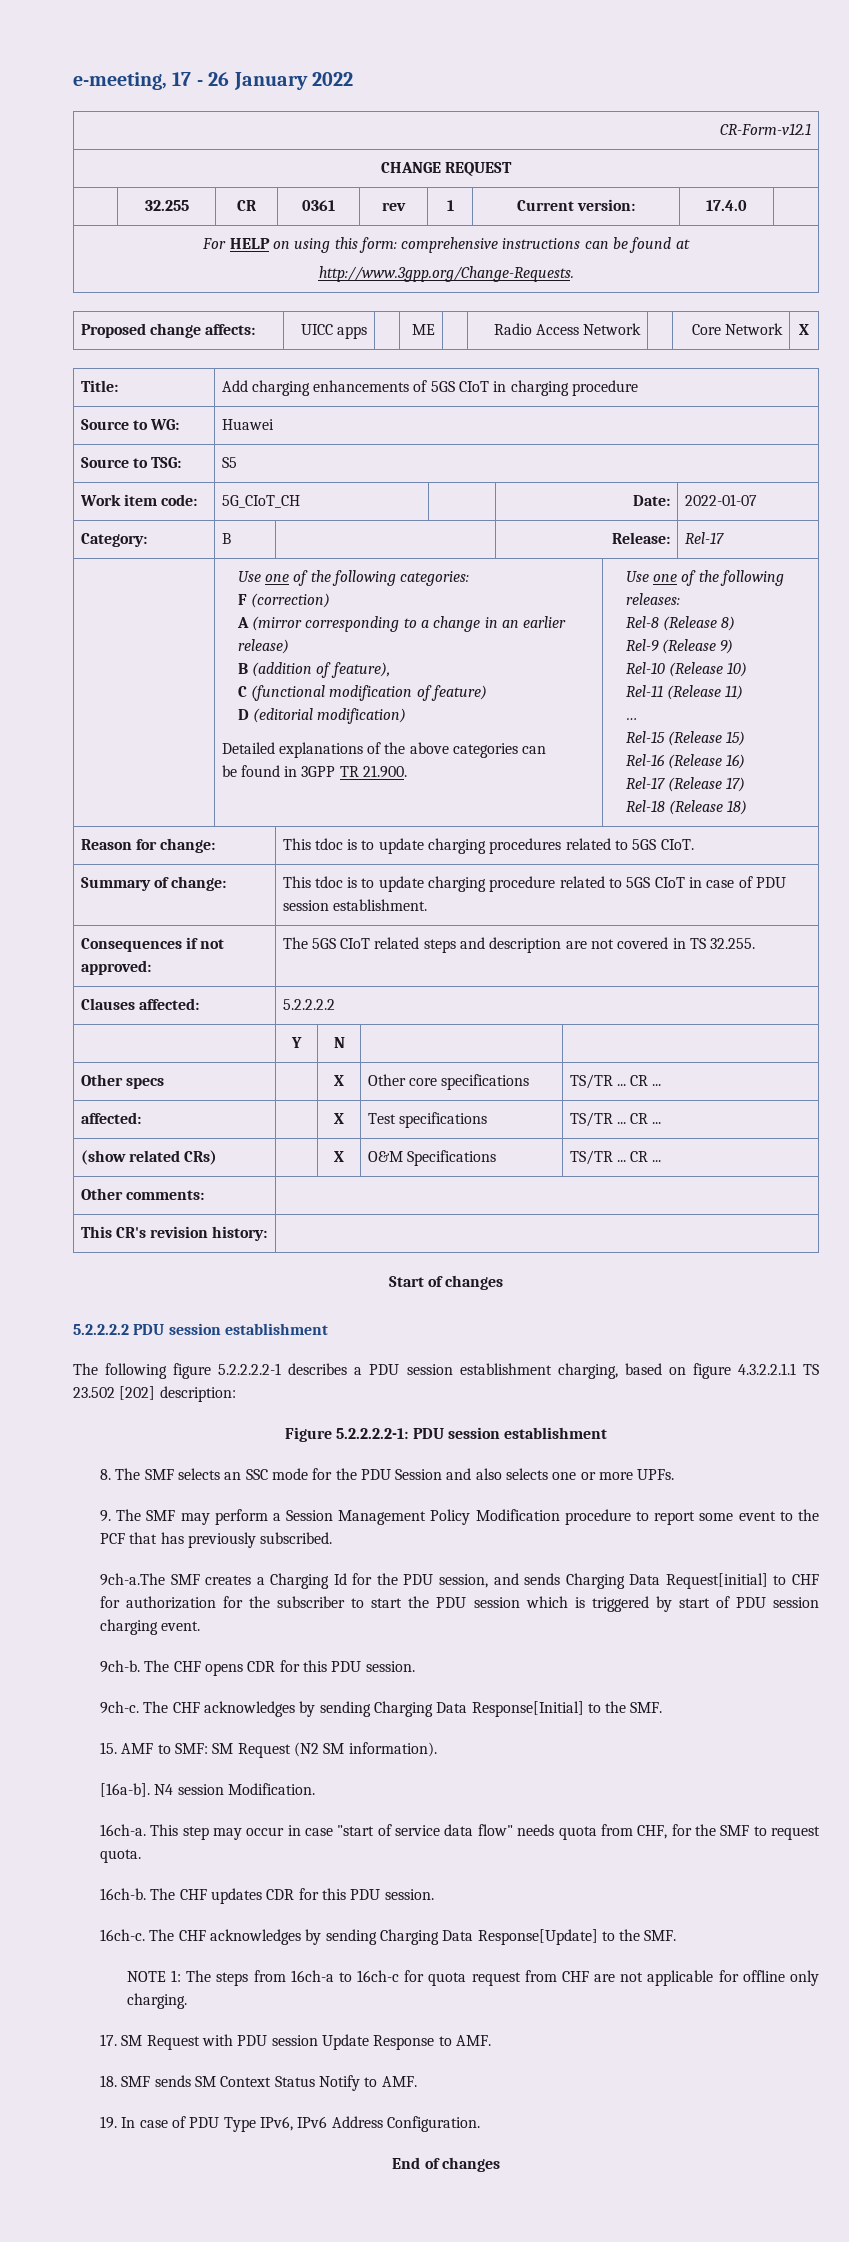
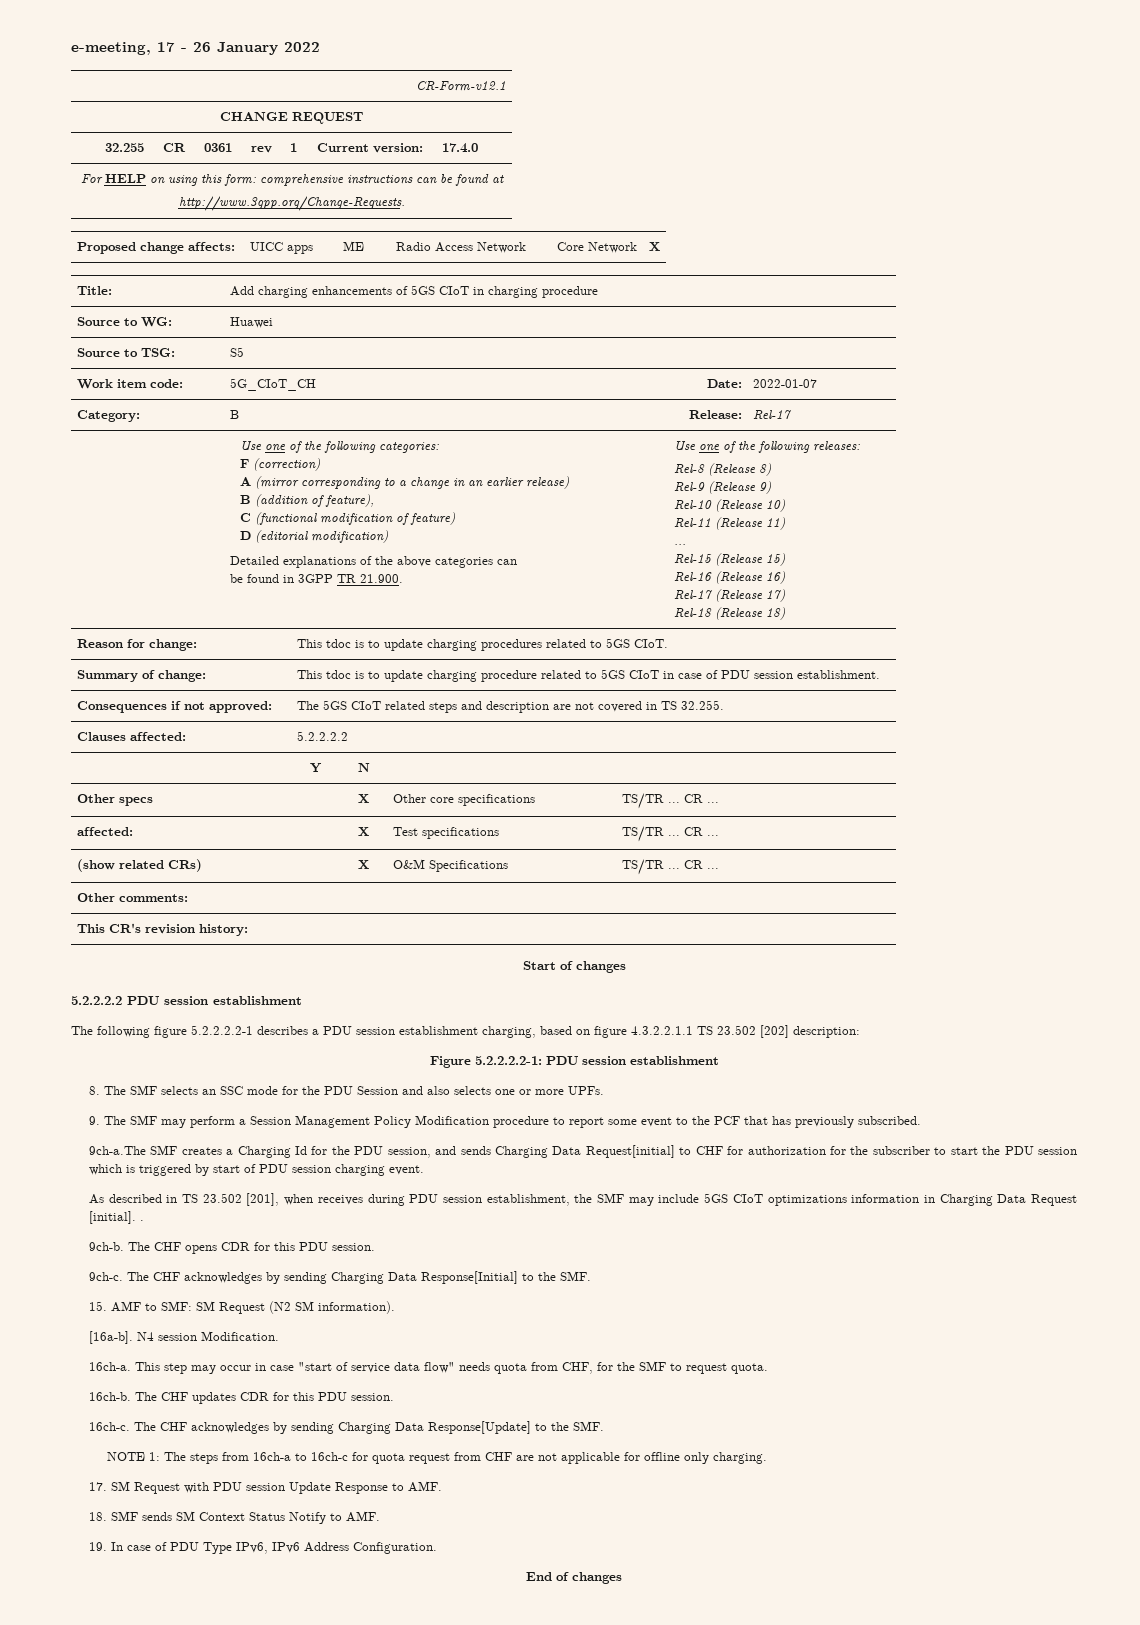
(201, 1626) none -> [88,1193,1077,1206] [88,1211,144,1224] // As described in TS 23.502 [201], when receives during PDU session establishment, the SMF may include 5GS CIoT optimizations information in Charging Data Request [initial]. .

